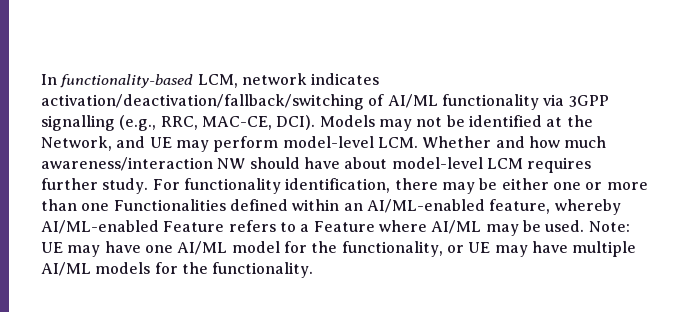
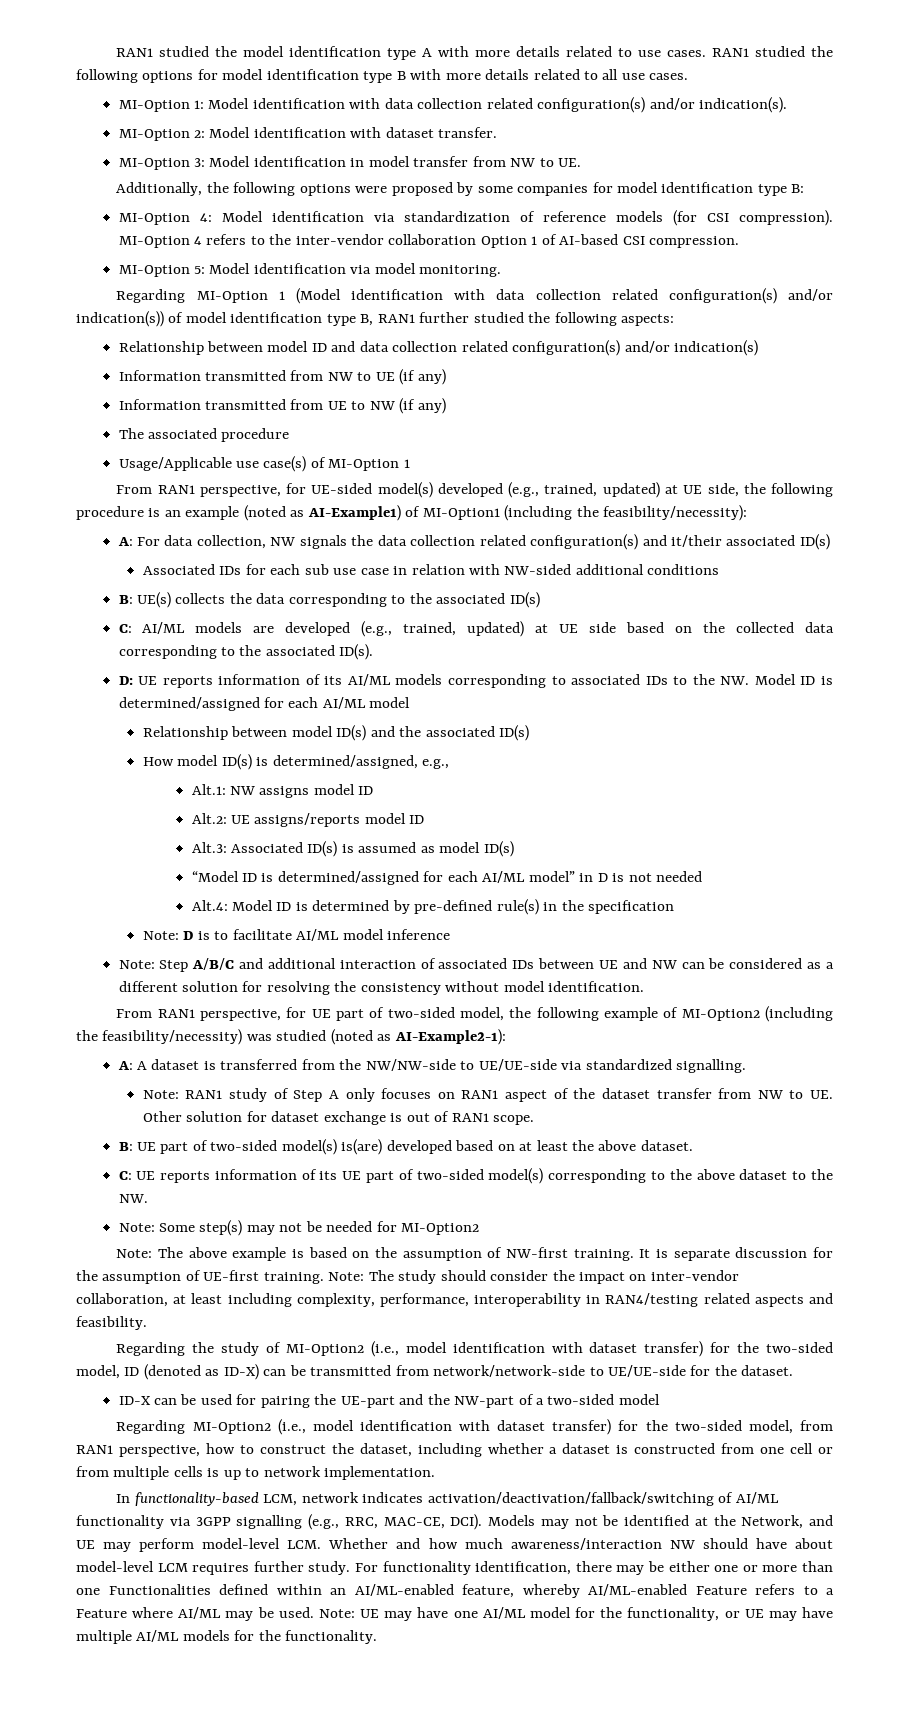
(41, 79) none -> [116,46,833,60] [76,69,689,83] [118,97,788,113] [118,127,498,141] [118,156,582,170] [116,182,805,196] [118,210,834,226] [118,234,739,248] [118,263,502,277] [116,288,834,304] [76,311,675,327] [118,340,759,356] [118,369,446,385] [118,398,446,414] [118,428,290,442] [118,456,410,472] [116,482,834,498] [76,505,748,521] [117,534,830,550] [142,564,720,575] [118,592,540,608] [118,621,835,637] [118,644,374,660] [118,674,833,688] [118,697,411,711] [142,725,530,741] [142,754,450,770] [191,784,374,798] [191,813,425,827] [191,841,514,857] [191,871,703,885] [191,899,675,915] [142,929,451,941] [118,958,835,972] [118,981,645,995] [116,1006,833,1022] [76,1029,506,1045] [117,1059,746,1073] [142,1088,833,1102] [142,1111,534,1125] [118,1139,693,1155] [118,1168,833,1184] [118,1194,148,1203] [118,1220,480,1236] [116,1247,833,1261] [76,1270,739,1284] [76,1293,833,1307] [76,1316,147,1330] [116,1341,834,1357] [76,1364,794,1380] [118,1394,660,1408] [116,1419,833,1435] [76,1443,833,1457] [76,1466,436,1480] RAN1 studied the model identification type A with more details related to use cases. RAN1 studied the following options for model identification type B with more details related to all use cases. // MI-Option 1: Model identification with data collection related configuration(s) and/or indication(s). // MI-Option 2: Model identification with dataset transfer. // MI-Option 3: Model identification in model transfer from NW to UE. // Additionally, the following options were proposed by some companies for model identification type B: // MI-Option 4: Model identification via standardization of reference models (for CSI compression). MI-Option 4 refers to the inter-vendor collaboration Option 1 of AI-based CSI compression. // MI-Option 5: Model identification via model monitoring. // Regarding MI-Option 1 (Model identification with data collection related configuration(s) and/or indication(s)) of model identification type B, RAN1 further studied the following aspects: // Relationship between model ID and data collection related configuration(s) and/or indication(s) // Information transmitted from NW to UE (if any) // Information transmitted from UE to NW (if any) // The associated procedure // Usage/Applicable use case(s) of MI-Option 1 // From RAN1 perspective, for UE-sided model(s) developed (e.g., trained, updated) at UE side, the following procedure is an example (noted as AI-Example1) of MI-Option1 (including the feasibility/necessity): // A: For data collection, NW signals the data collection related configuration(s) and it/their associated ID(s) // Associated IDs for each sub use case in relation with NW-sided additional conditions // B: UE(s) collects the data corresponding to the associated ID(s) // C: AI/ML models are developed (e.g., trained, updated) at UE side based on the collected data corresponding to the associated ID(s). // D: UE reports information of its AI/ML models corresponding to associated IDs to the NW. Model ID is determined/assigned for each AI/ML model // Relationship between model ID(s) and the associated ID(s) // How model ID(s) is determined/assigned, e.g., // Alt.1: NW assigns model ID // Alt.2: UE assigns/reports model ID // Alt.3: Associated ID(s) is assumed as model ID(s) // “Model ID is determined/assigned for each AI/ML model” in D is not needed // Alt.4: Model ID is determined by pre-defined rule(s) in the specification // Note: D is to facilitate AI/ML model inference // Note: Step A/B/C and additional interaction of associated IDs between UE and NW can be considered as a different solution for resolving the consistency without model identification. // From RAN1 perspective, for UE part of two-sided model, the following example of MI-Option2 (including the feasibility/necessity) was studied (noted as AI-Example2-1): // A: A dataset is transferred from the NW/NW-side to UE/UE-side via standardized signalling. // Note: RAN1 study of Step A only focuses on RAN1 aspect of the dataset transfer from NW to UE. Other solution for dataset exchange is out of RAN1 scope. // B: UE part of two-sided model(s) is(are) developed based on at least the above dataset. // C: UE reports information of its UE part of two-sided model(s) corresponding to the above dataset to the NW. // Note: Some step(s) may not be needed for MI-Option2 // Note: The above example is based on the assumption of NW-first training. It is separate discussion for the assumption of UE-first training. Note: The study should consider the impact on inter-vendor collaboration, at least including complexity, performance, interoperability in RAN4/testing related aspects and feasibility. // Regarding the study of MI-Option2 (i.e., model identification with dataset transfer) for the two-sided model, ID (denoted as ID-X) can be transmitted from network/network-side to UE/UE-side for the dataset. // ID-X can be used for pairing the UE-part and the NW-part of a two-sided model // Regarding MI-Option2 (i.e., model identification with dataset transfer) for the two-sided model, from RAN1 perspective, how to construct the dataset, including whether a dataset is constructed from one cell or from multiple cells is up to network implementation. //

